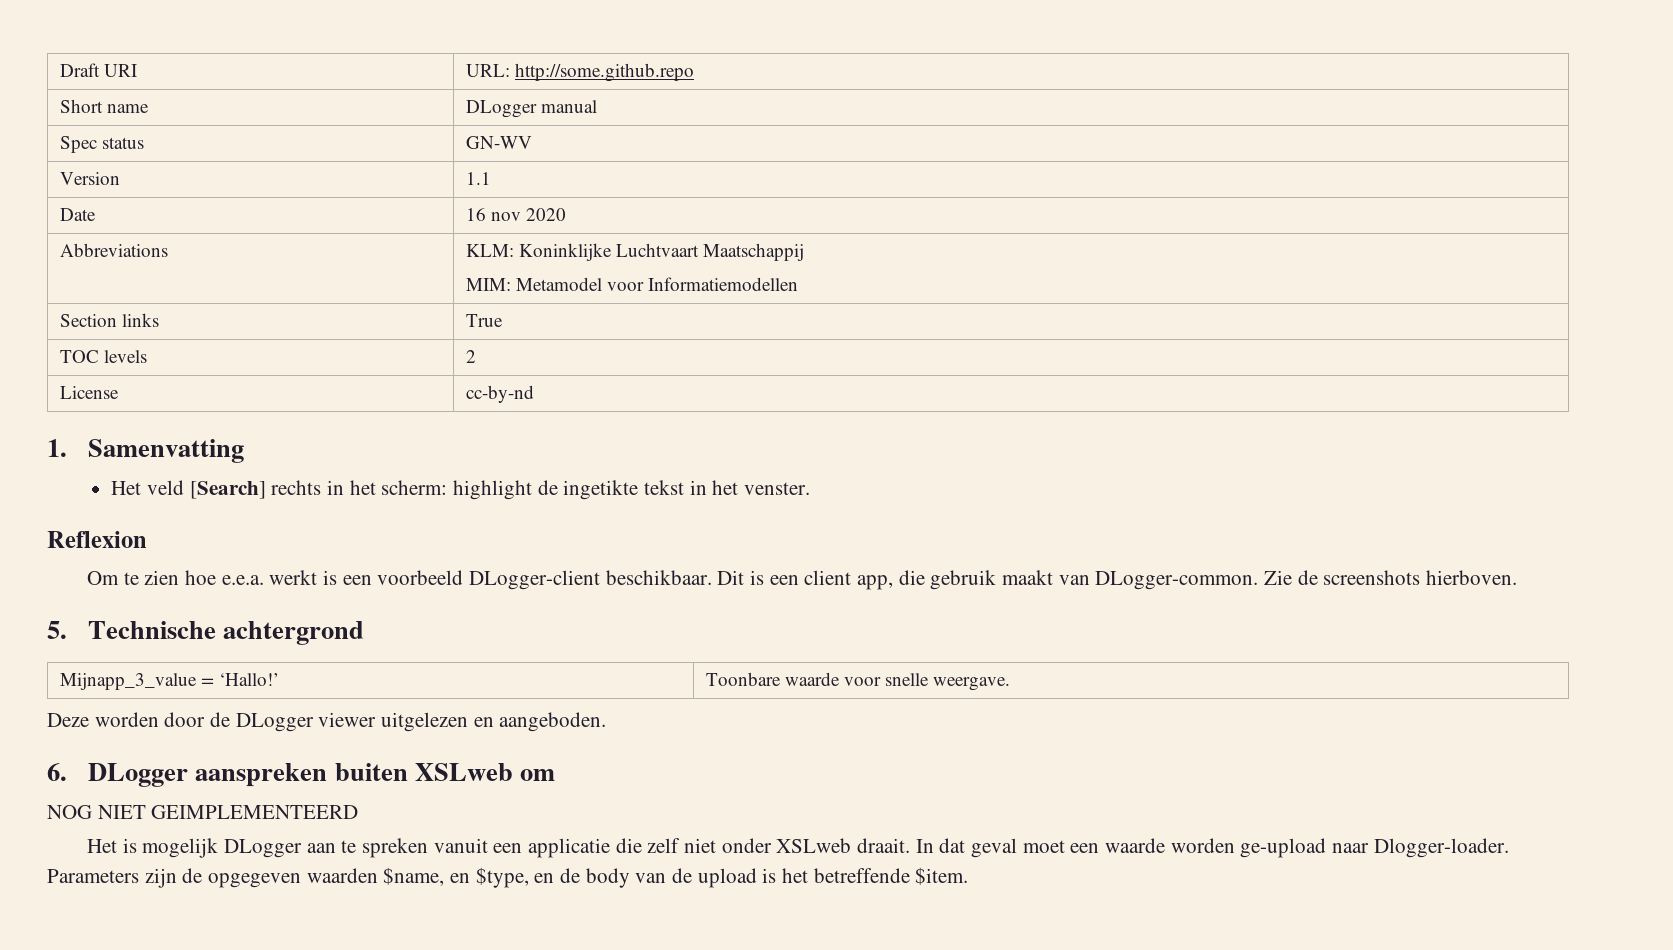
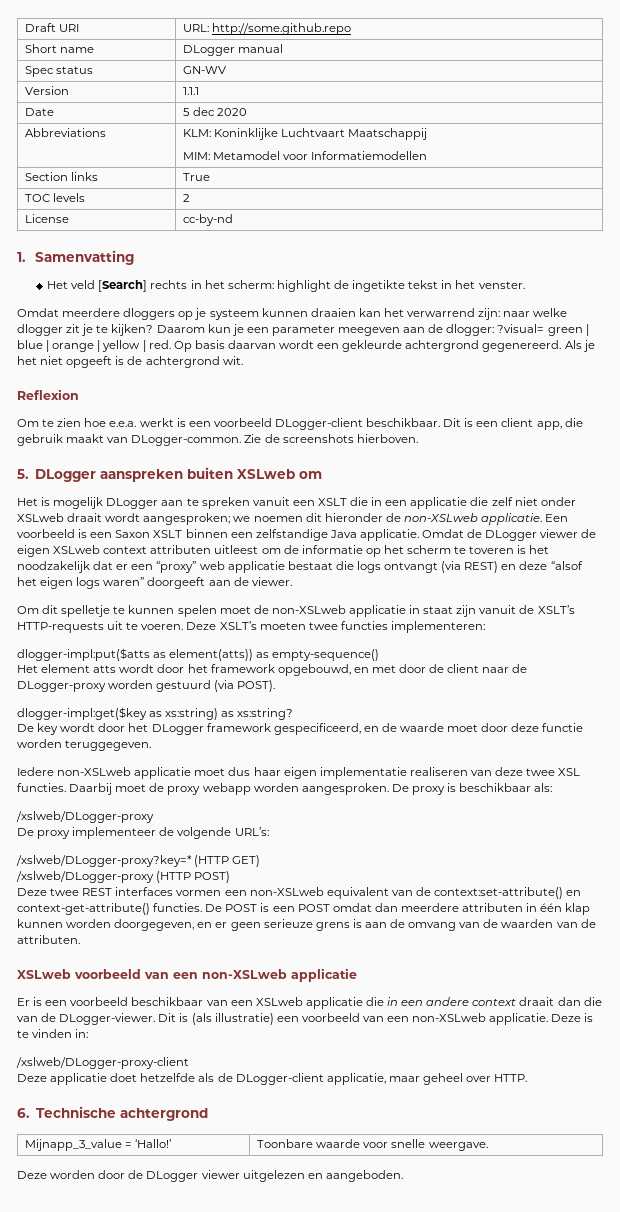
[465,172,491,185] 1.1 -> [183,87,200,95] 1.1.1
[465,208,522,221] 16 nov -> [183,107,216,116] 5 dec
(811, 488) none -> [17,308,568,320] [17,324,589,336] [17,340,595,352] [17,356,243,368] // Omdat meerdere dloggers op je systeem kunnen draaien kan het verwarrend zijn: naar welke dlogger zit je te kijken? Daarom kun je een parameter meegeven aan de dlogger: ?visual= green | blue | orange | yellow | red. Op basis daarvan wordt een gekleurde achtergrond gegenereerd. Als je het niet opgeeft is de achtergrond wit.
(67, 630) none -> [34,467,322,482] [17,497,576,509] [17,513,569,525] [17,529,597,541] [17,545,550,557] [17,561,583,573] [17,577,292,589] [17,605,575,617] [17,621,485,633] [17,648,380,661] [17,664,528,676] [17,680,276,692] [17,707,294,720] [17,723,584,735] [17,739,152,751] [17,767,581,779] [17,783,553,795] [16,811,154,823] [17,827,269,839] [16,855,261,867] [16,871,231,883] [17,887,582,899] [17,903,591,915] [17,919,596,931] [17,935,80,944] [17,968,357,982] [17,997,602,1009] [17,1013,594,1025] [17,1029,89,1038] [16,1057,189,1069] [17,1073,528,1085] [17,1108,30,1118] DLogger aanspreken buiten XSLweb om // Het is mogelijk DLogger aan te spreken vanuit een XSLT die in een applicatie die zelf niet onder XSLweb draait wordt aangesproken; we noemen dit hieronder de non-XSLweb applicatie. Een voorbeeld is een Saxon XSLT binnen een zelfstandige Java applicatie. Omdat de DLogger viewer de eigen XSLweb context attributen uitleest om de informatie op het scherm te toveren is het noodzakelijk dat er een “proxy” web applicatie bestaat die logs ontvangt (via REST) en deze “alsof het eigen logs waren” doorgeeft aan de viewer. // Om dit spelletje te kunnen spelen moet de non-XSLweb applicatie in staat zijn vanuit de XSLT’s HTTP-requests uit te voeren. Deze XSLT’s moeten twee functies implementeren: // dlogger-impl:put($atts as element(atts)) as empty-sequence() // Het element atts wordt door het framework opgebouwd, en met door de client naar de DLogger-proxy worden gestuurd (via POST). // dlogger-impl:get($key as xs:string) as xs:string? // De key wordt door het DLogger framework gespecificeerd, en de waarde moet door deze functie worden teruggegeven. // Iedere non-XSLweb applicatie moet dus haar eigen implementatie realiseren van deze twee XSL functies. Daarbij moet de proxy webapp worden aangesproken. De proxy is beschikbaar als: // /xslweb/DLogger-proxy // De proxy implementeer de volgende URL’s: // /xslweb/DLogger-proxy?key=* (HTTP GET) // /xslweb/DLogger-proxy (HTTP POST) // Deze twee REST interfaces vormen een non-XSLweb equivalent van de context:set-attribute() en context-get-attribute() functies. De POST is een POST omdat dan meerdere attributen in één klap kunnen worden doorgegeven, en er geen serieuze grens is aan de omvang van de waarden van de attributen. // XSLweb voorbeeld van een non-XSLweb applicatie // Er is een voorbeeld beschikbaar van een XSLweb applicatie die in een andere context draait dan die van de DLogger-viewer. Dit is (als illustratie) een voorbeeld van een non-XSLweb applicatie. Deze is te vinden in: // /xslweb/DLogger-proxy-client // Deze applicatie doet hetzelfde als de DLogger-client applicatie, maar geheel over HTTP. // 6.
[47,763,555,787] [47,805,359,819] [86,838,1509,858] [47,867,969,888] // 6. DLogger aanspreken buiten XSLweb om // NOG NIET GEIMPLEMENTEERD // Het is mogelijk DLogger aan te spreken vanuit een applicatie die zelf niet onder XSLweb draait. In dat geval moet een waarde worden ge-upload naar Dlogger-loader. Parameters zijn de opgegeven waarden $name, en $type, en de body van de upload is het betreffende $item. -> (403, 1176) none

